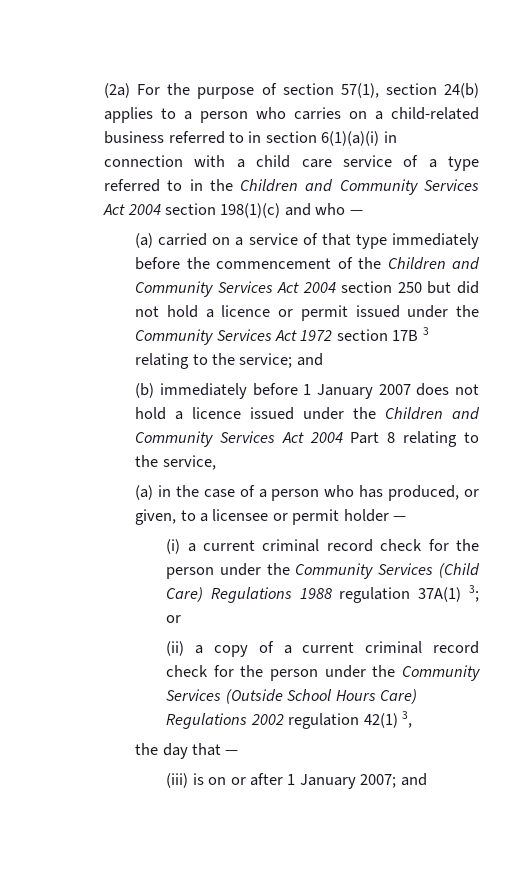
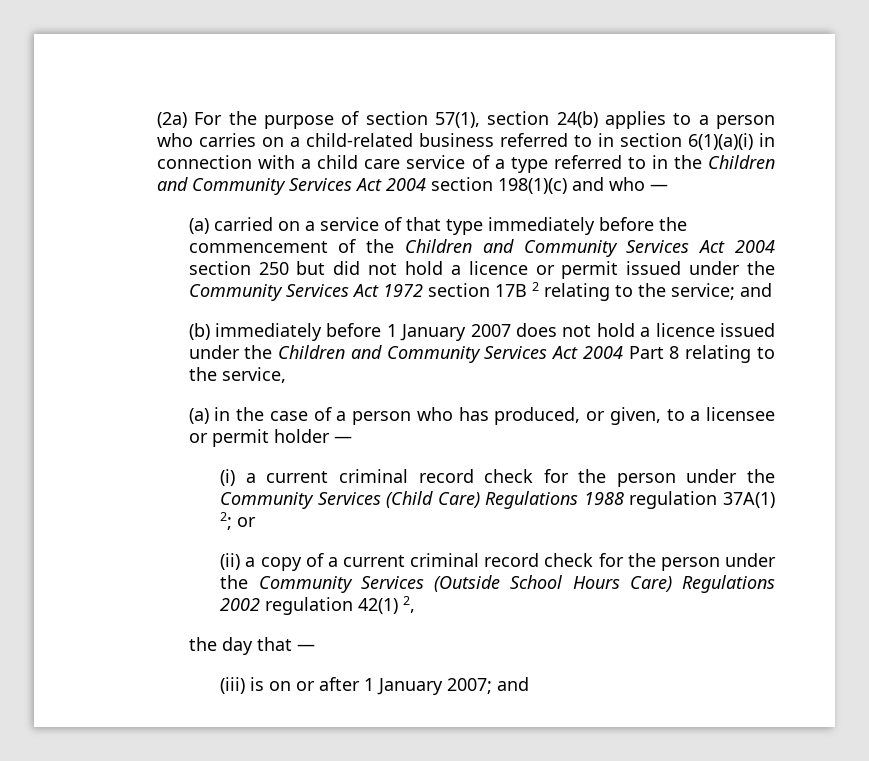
[422,327,429,335] 3 -> [531,282,539,291] 2
[468,585,479,602] 3; -> [220,512,233,530] 2;
[401,711,412,728] 3, -> [403,596,416,613] 2,

